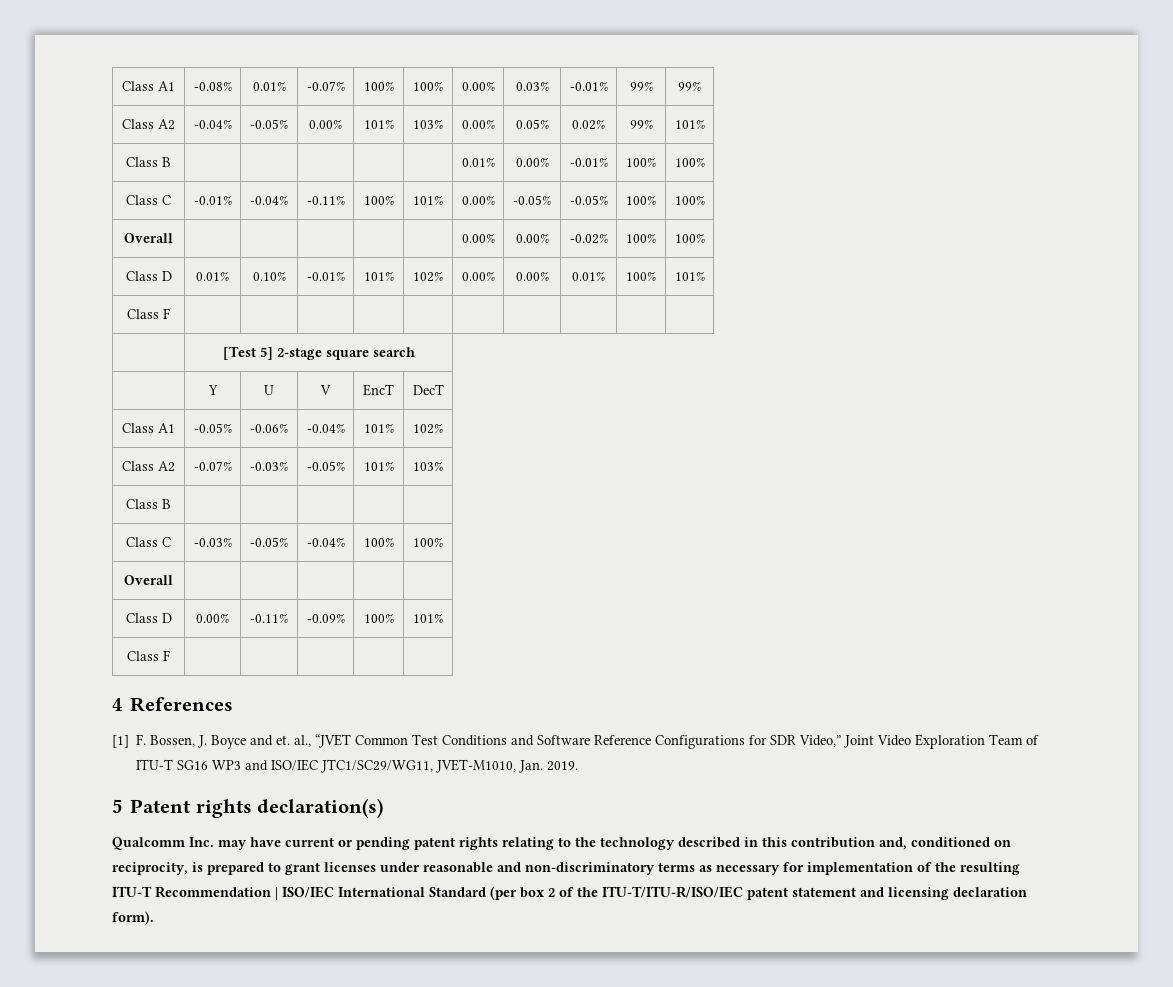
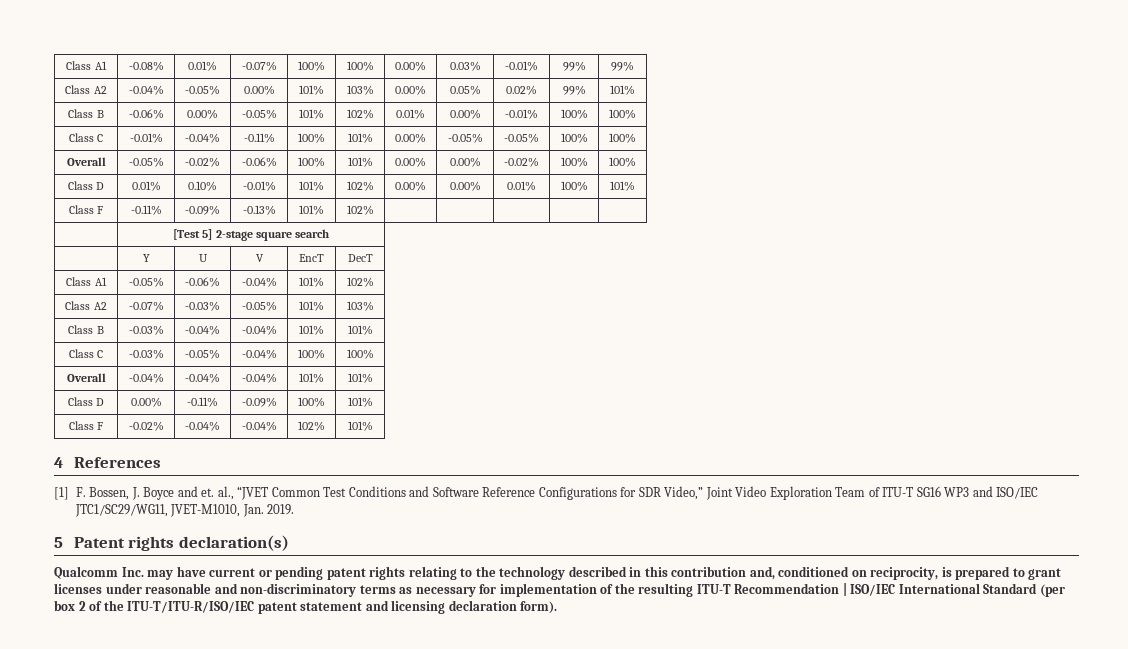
(171, 162) | | | | -> [128,109,164,119] [187,109,218,119] [241,109,277,119] [299,109,324,119] [346,109,374,119] -0.06% | 0.00% | -0.05% | 101% | 102%
(173, 238) | | | | -> [128,157,164,167] [185,157,220,167] [241,157,277,167] [298,157,325,167] [347,157,373,167] -0.05% | -0.02% | -0.06% | 100% | 101%
(170, 313) | | | | -> [130,205,162,215] [185,205,220,215] [242,205,276,215] [299,205,324,215] [346,205,374,215] -0.11% | -0.09% | -0.13% | 101% | 102%
(171, 504) | | | | -> [128,325,164,335] [185,325,220,335] [241,325,277,335] [299,325,324,335] [347,325,373,335] -0.03% | -0.04% | -0.04% | 101% | 101%
(173, 580) | | | | -> [128,373,164,383] [185,373,220,383] [241,373,277,383] [299,373,324,383] [347,373,373,383] -0.04% | -0.04% | -0.04% | 101% | 101%
(170, 655) | | | | -> [128,421,164,431] [185,421,220,431] [241,421,277,431] [298,421,325,431] [347,421,373,431] -0.02% | -0.04% | -0.04% | 102% | 101%

